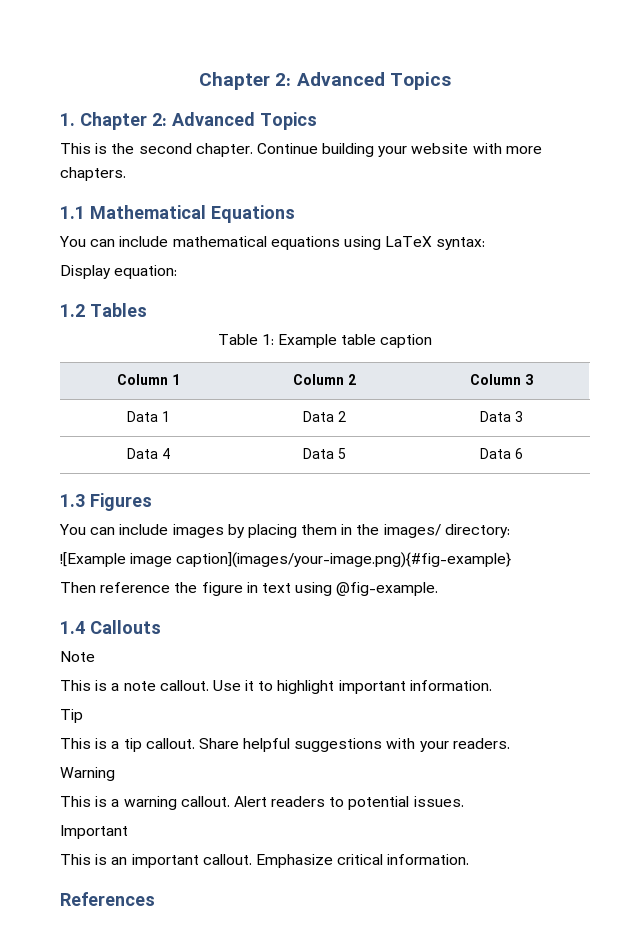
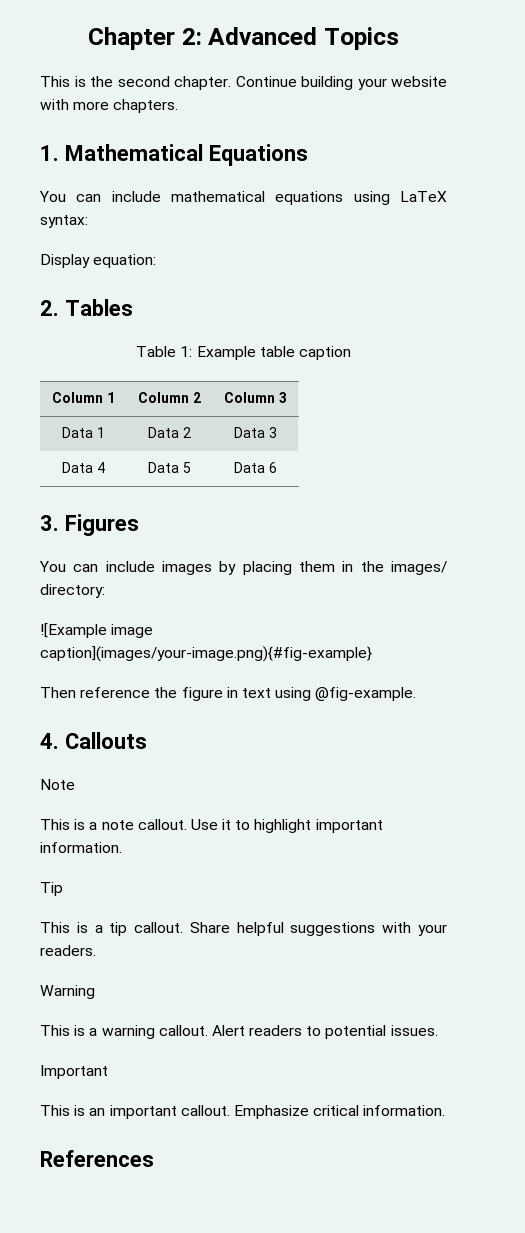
[199,72,451,90] [60,112,317,130] Chapter 2: Advanced Topics // 1. Chapter 2: Advanced Topics -> [88,27,399,50] Chapter 2: Advanced Topics
[60,206,85,219] 1.1 -> [40,145,59,161] 1.
[60,304,85,317] 1.2 -> [40,300,59,316] 2.
[60,494,85,507] 1.3 -> [40,515,59,531] 3.
[60,621,85,634] 1.4 -> [40,733,59,749] 4.

